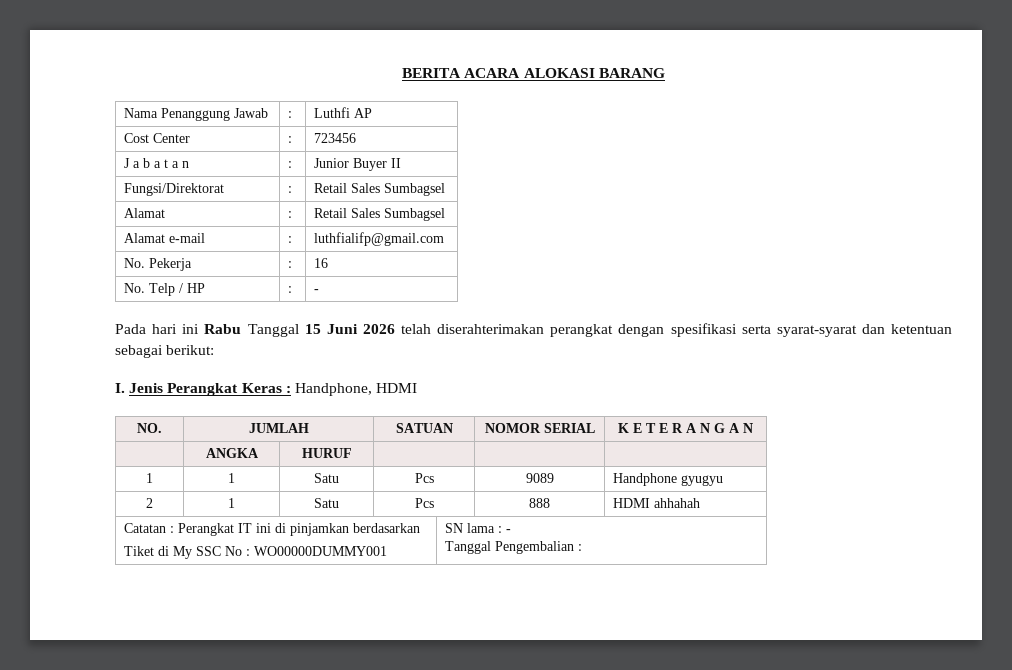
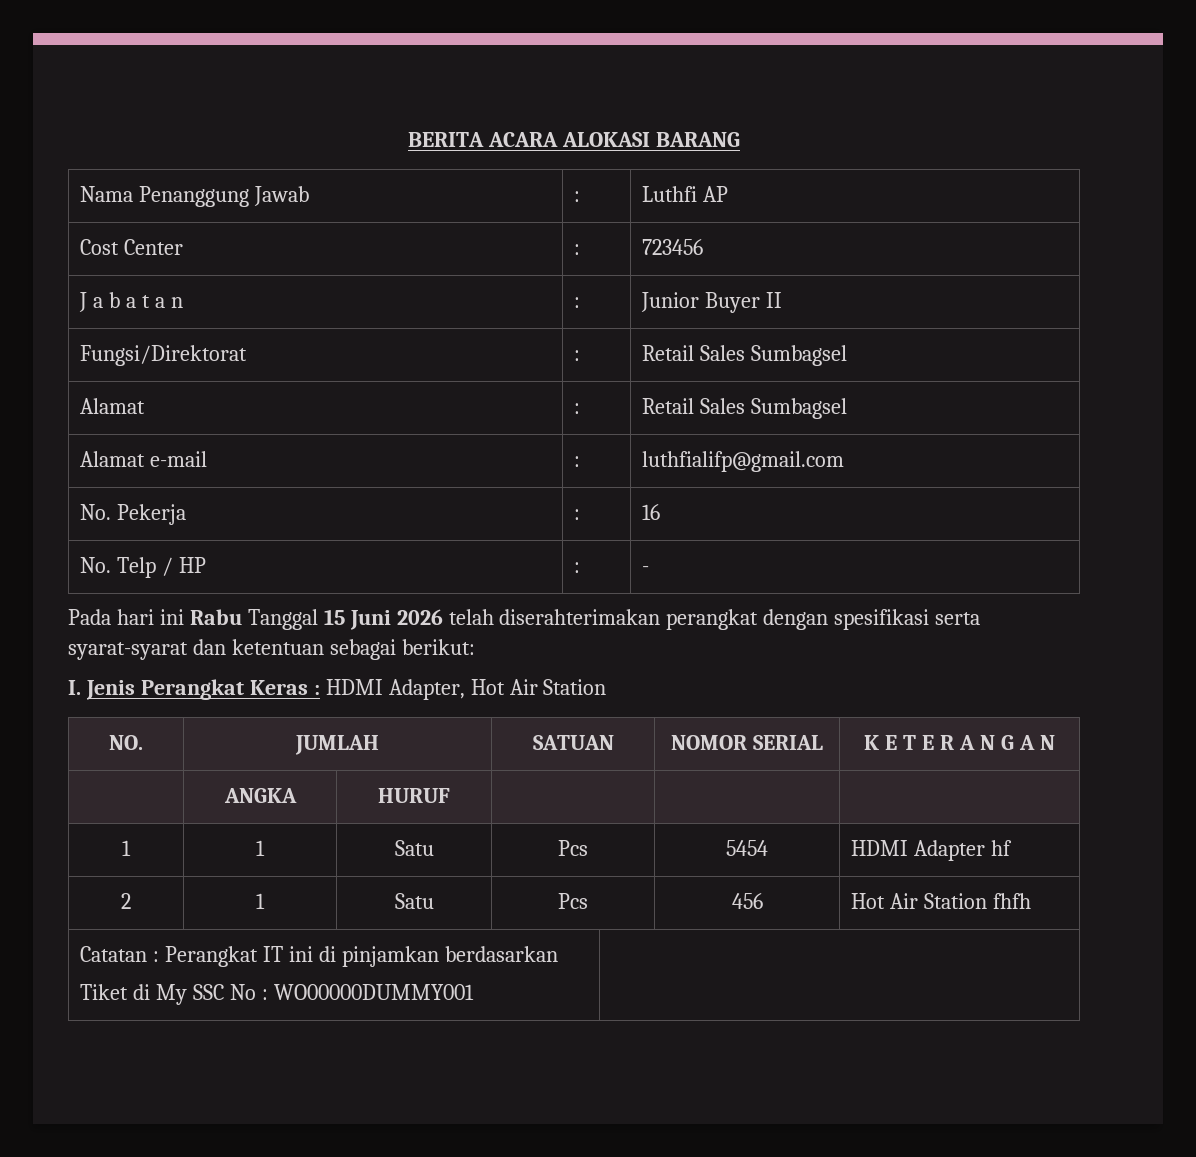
[294,383,418,396] Handphone, HDMI -> [325,679,607,700] HDMI Adapter, Hot Air Station
[525,473,554,483] [613,473,724,486] 9089 | Handphone gyugyu -> [726,840,768,856] [851,840,1013,861] 5454 | HDMI Adapter hf
[529,498,550,508] [613,498,701,508] 888 | HDMI ahhahah -> [731,893,763,909] [851,893,1032,909] 456 | Hot Air Station fhfh
[445,523,512,533] [445,541,583,554] SN lama : - // Tanggal Pengembalian : -> (474, 992) none

